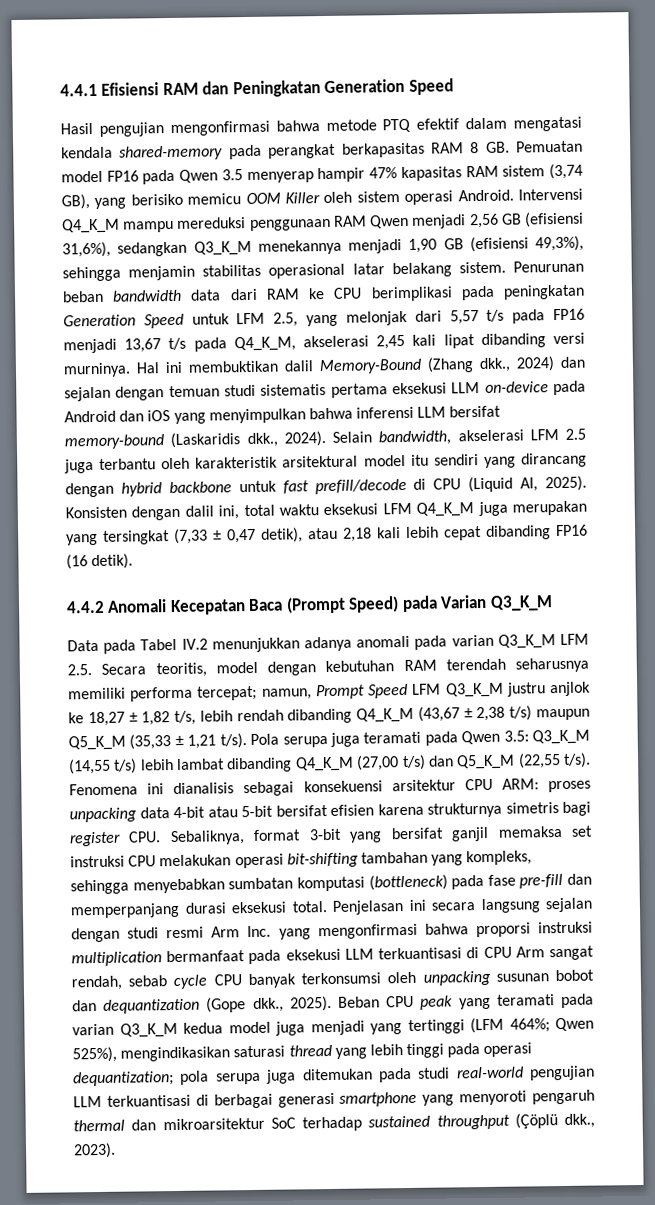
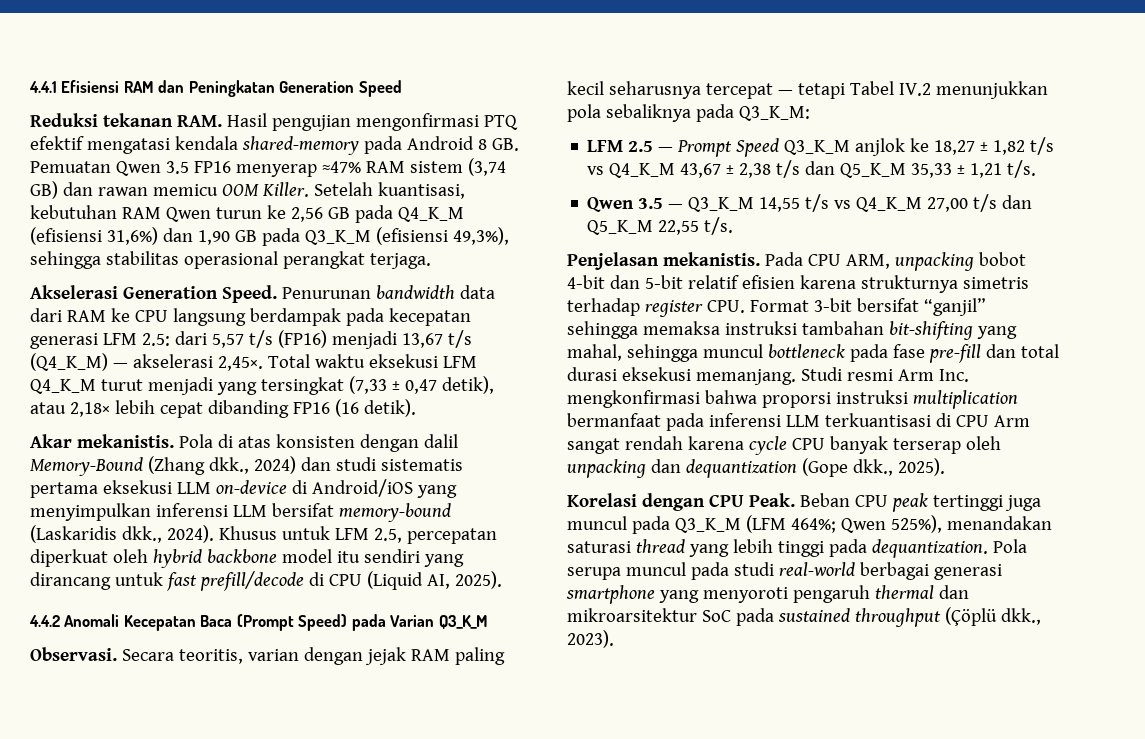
(454, 86) none -> [30,113,222,127] Reduksi tekanan RAM.
[275,119,377,132] bahwa metode -> (479, 122) none
[465,117,508,130] dalam -> (84, 143) none
[268,140,583,159] [61,163,583,185] [61,188,583,210] [62,211,584,234] [62,238,464,258] perangkat berkapasitas RAM 8 GB. Pemuatan model FP16 pada Qwen 3.5 menyerap hampir 47% kapasitas RAM sistem (3,74 GB), yang berisiko memicu OOM Killer oleh sistem operasi Android. Intervensi Q4_K_M mampu mereduksi penggunaan RAM Qwen menjadi 2,56 GB (efisiensi 31,6%), sedangkan Q3_K_M menekannya menjadi 1,90 GB -> [406,136,519,151] [30,158,506,177] [30,181,465,199] [30,205,464,223] [30,227,371,246] Android 8 GB. Pemuatan Qwen 3.5 FP16 menyerap ≈47% RAM sistem (3,74 GB) dan rawan memicu OOM Killer. Setelah kuantisasi, kebutuhan RAM Qwen turun ke 2,56 GB pada Q4_K_M (efisiensi 31,6%) dan 1,90 GB pada Q3_K_M
[128,265,196,281] menjamin -> (101, 260) none
[352,260,585,278] [62,290,104,303] latar belakang sistem. Penurunan beban -> [282,251,431,269] [30,285,371,303] perangkat terjaga. // Akselerasi Generation Speed. Penurunan
[370,284,585,302] [63,310,408,329] berimplikasi pada peningkatan Generation Speed untuk LFM 2.5, yang melonjak -> [172,308,471,326] [30,333,170,349] langsung berdampak pada kecepatan generasi LFM 2.5:
[512,308,585,324] pada FP16 -> [277,330,327,348] (FP16)
[193,332,585,352] [63,360,279,378] pada Q4_K_M, akselerasi 2,45 kali lipat dibanding versi murninya. Hal ini membuktikan -> [30,353,477,371] [30,376,494,395] [30,399,416,418] [30,434,419,452] (Q4_K_M) — akselerasi 2,45×. Total waktu eksekusi LFM Q4_K_M turut menjadi yang tersingkat (7,33 ± 0,47 detik), atau 2,18× lebih cepat dibanding FP16 (16 detik). // Akar mekanistis. Pola di atas konsisten dengan
[64,385,220,402] sejalan dengan temuan -> (331, 464) none
[553,380,586,396] [64,410,171,423] pada Android dan iOS -> [291,479,413,497] di Android/iOS
[308,407,353,420] bahwa -> (151, 512) none
[332,428,586,446] [64,455,359,474] Selain bandwidth, akselerasi LFM 2.5 juga terbantu oleh karakteristik arsitektural -> [218,526,497,544] [30,549,277,568] Khusus untuk LFM 2.5, percepatan diperkuat oleh hybrid backbone
[65,481,232,498] dengan hybrid backbone -> (111, 581) none
[65,500,587,521] [66,524,588,546] [66,553,134,570] Konsisten dengan dalil ini, total waktu eksekusi LFM Q4_K_M juga merupakan yang tersingkat (7,33 ± 0,47 detik), atau 2,18 kali lebih cepat dibanding FP16 (16 detik). -> (502, 580) none
[67,633,589,654] [67,657,589,678] [68,682,546,702] Data pada Tabel IV.2 menunjukkan adanya anomali pada varian Q3_K_M LFM 2.5. Secara teoritis, model dengan kebutuhan RAM terendah seharusnya memiliki performa tercepat; namun, Prompt Speed LFM Q3_K_M justru -> [30,647,505,665] [567,81,1048,99] [567,104,810,122] [587,138,851,157] Observasi. Secara teoritis, varian dengan jejak RAM paling kecil seharusnya tercepat — tetapi Tabel IV.2 menunjukkan pola sebaliknya pada Q3_K_M: // LFM 2.5 — Prompt Speed Q3_K_M
[174,705,590,725] [68,729,591,751] [69,752,591,775] [69,778,591,797] [69,805,328,823] t/s, lebih rendah dibanding Q4_K_M (43,67 ± 2,38 t/s) maupun Q5_K_M (35,33 ± 1,21 t/s). Pola serupa juga teramati pada Qwen 3.5: Q3_K_M (14,55 t/s) lebih lambat dibanding Q4_K_M (27,00 t/s) dan Q5_K_M (22,55 t/s). Fenomena ini dianalisis sebagai konsekuensi arsitektur CPU ARM: proses unpacking data 4-bit atau 5-bit bersifat -> [1030,137,1055,155] [587,160,1037,178] [587,194,1033,212] [587,217,734,235] [567,252,1026,271] [567,275,739,289] t/s vs Q4_K_M 43,67 ± 2,38 t/s dan Q5_K_M 35,33 ± 1,21 t/s. // Qwen 3.5 — Q3_K_M 14,55 t/s vs Q4_K_M 27,00 t/s dan Q5_K_M 22,55 t/s. // Penjelasan mekanistis. Pada CPU ARM, unpacking bobot 4-bit dan 5-bit relatif
[562,801,591,816] bagi -> [567,298,640,316] terhadap
[169,825,593,846] [70,850,533,869] [70,874,448,895] Sebaliknya, format 3-bit yang bersifat ganjil memaksa set instruksi CPU melakukan operasi bit-shifting tambahan yang kompleks, sehingga menyebabkan sumbatan komputasi (bottleneck) -> [749,298,986,316] [567,321,1017,340] [567,344,845,362] Format 3-bit bersifat “ganjil” sehingga memaksa instruksi tambahan bit-shifting yang mahal, sehingga muncul bottleneck
[70,902,180,919] memperpanjang -> [1020,344,1059,358] total
[291,897,593,915] [71,927,160,943] total. Penjelasan ini secara langsung sejalan dengan studi -> [695,367,842,385] memanjang. Studi
[278,923,418,940] yang mengonfirmasi -> [567,390,700,408] mengkonfirmasi
[285,948,341,961] eksekusi -> [708,413,781,427] inferensi
[71,975,168,991] rendah, sebab -> [624,436,744,450] rendah karena
[301,972,382,985] terkonsumsi -> [892,438,961,454] terserap
[495,969,594,982] susunan bobot -> (646, 468) none
[337,993,594,1010] [72,1019,465,1038] Beban CPU peak yang teramati pada varian Q3_K_M kedua model juga menjadi yang tertinggi -> [567,493,1041,512] [567,516,741,534] // Korelasi dengan CPU Peak. Beban CPU peak tertinggi juga muncul pada Q3_K_M
[120,1046,231,1062] mengindikasikan -> [946,516,1052,530] menandakan
[483,1042,533,1058] [73,1065,595,1087] [73,1094,209,1108] operasi dequantization; pola serupa juga ditemukan pada studi real-world pengujian LLM terkuantisasi di -> [871,539,1027,558] [567,562,855,580] dequantization. Pola serupa muncul pada studi real-world
[302,1116,362,1132] terhadap -> [735,608,774,626] pada

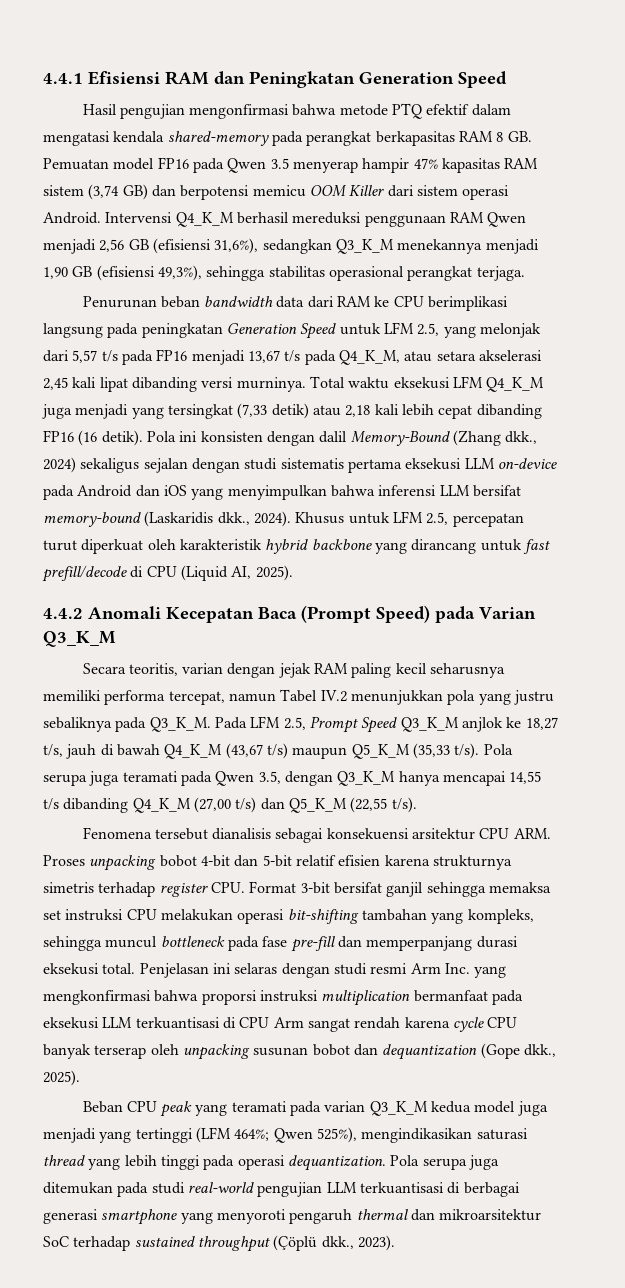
[30,113,222,127] Reduksi tekanan RAM. -> (507, 79) none
(479, 122) none -> [292,104,388,116] bahwa metode
(84, 143) none -> [471,104,511,116] dalam
[406,136,519,151] [30,161,361,177] Android 8 GB. Pemuatan Qwen 3.5 FP16 menyerap ≈47% -> [306,131,532,146] [43,157,500,173] perangkat berkapasitas RAM 8 GB. Pemuatan model FP16 pada Qwen 3.5 menyerap hampir 47% kapasitas
[97,187,148,196] rawan -> [180,185,250,200] berpotensi
[261,182,465,199] [30,205,464,223] [30,227,371,246] Killer. Setelah kuantisasi, kebutuhan RAM Qwen turun ke 2,56 GB pada Q4_K_M (efisiensi 31,6%) dan 1,90 GB pada Q3_K_M -> [349,185,510,200] [43,212,527,227] [43,238,539,254] [43,266,93,279] Killer dari sistem operasi Android. Intervensi Q4_K_M berhasil mereduksi penggunaan RAM Qwen menjadi 2,56 GB (efisiensi 31,6%), sedangkan Q3_K_M menekannya menjadi 1,90 GB
[30,285,371,303] Akselerasi Generation Speed. Penurunan -> [82,296,200,308] Penurunan beban
[172,308,471,326] [30,333,170,349] langsung berdampak pada kecepatan generasi LFM 2.5: -> [428,296,509,311] [43,322,541,339] berimplikasi langsung pada peningkatan Generation Speed untuk LFM 2.5, yang melonjak
[277,330,327,348] (FP16) -> [121,349,188,365] pada FP16
[30,353,263,371] (Q4_K_M) — akselerasi 2,45×. -> [304,350,542,365] [43,377,306,392] pada Q4_K_M, atau setara akselerasi 2,45 kali lipat dibanding versi murninya.
[100,379,143,391] turut -> [42,404,72,419] juga
[391,376,494,394] [30,402,110,417] ± 0,47 detik), atau 2,18× -> [271,403,399,419] detik) atau 2,18 kali
[30,434,271,448] // Akar mekanistis. Pola di atas -> [146,431,198,442] Pola ini
[300,457,331,471] dan -> [80,458,240,473] sekaligus sejalan dengan
[291,479,413,497] di Android/iOS -> [43,485,187,500] pada Android dan iOS
(151, 512) none -> [330,485,375,497] bahwa
(497, 536) none -> [43,540,77,551] turut
(148, 556) none -> [179,539,262,550] karakteristik
[281,549,420,563] model itu sendiri -> (372, 544) none
[30,647,117,661] Observasi. -> (116, 639) none
[705,81,1048,99] [567,104,810,122] [587,140,674,152] tercepat — tetapi Tabel IV.2 menunjukkan pola sebaliknya pada Q3_K_M: // LFM 2.5 — -> [43,689,554,705] [43,716,306,732] memiliki performa tercepat, namun Tabel IV.2 menunjukkan pola yang justru sebaliknya pada Q3_K_M. Pada LFM 2.5,
[980,137,1055,155] [587,160,1037,178] [587,194,1033,212] [587,217,734,235] [567,252,890,270] ± 1,82 t/s vs Q4_K_M 43,67 ± 2,38 t/s dan Q5_K_M 35,33 ± 1,21 t/s. // Qwen 3.5 — Q3_K_M 14,55 t/s vs Q4_K_M 27,00 t/s dan Q5_K_M 22,55 t/s. // Penjelasan mekanistis. Pada CPU ARM, -> [43,743,513,759] [43,771,542,786] [43,797,417,813] [82,827,551,843] [43,855,85,866] t/s, jauh di bawah Q4_K_M (43,67 t/s) maupun Q5_K_M (35,33 t/s). Pola serupa juga teramati pada Qwen 3.5, dengan Q3_K_M hanya mencapai 14,55 t/s dibanding Q4_K_M (27,00 t/s) dan Q5_K_M (22,55 t/s). // Fenomena tersebut dianalisis sebagai konsekuensi arsitektur CPU ARM. Proses
[923,298,986,316] “ganjil” -> [386,882,424,897] ganjil
[724,321,1017,340] [567,344,622,361] instruksi tambahan bit-shifting yang mahal, -> [43,909,534,924] set instruksi CPU melakukan operasi bit-shifting tambahan yang kompleks,
[1020,344,1059,358] total -> [366,936,473,951] memperpanjang
[695,367,842,385] memanjang. Studi -> [102,963,367,978] total. Penjelasan ini selaras dengan studi
(969, 375) none -> [474,966,507,978] yang
[708,413,781,427] inferensi -> [43,1017,99,1029] eksekusi
(646, 468) none -> [253,1044,350,1056] susunan bobot
[567,493,1041,512] [567,516,741,534] Korelasi dengan CPU Peak. Beban CPU peak tertinggi juga muncul pada Q3_K_M -> [82,1101,548,1117] [43,1128,193,1143] Beban CPU peak yang teramati pada varian Q3_K_M kedua model juga menjadi yang tertinggi
[946,516,1052,530] menandakan -> [361,1128,473,1143] mengindikasikan
(867, 548) none -> [237,1155,285,1170] operasi
[625,562,686,576] muncul -> [468,1155,499,1170] [43,1182,113,1194] juga ditemukan
(855, 569) none -> [257,1182,461,1197] pengujian LLM terkuantisasi di
[735,608,774,626] pada -> [73,1236,131,1251] terhadap

